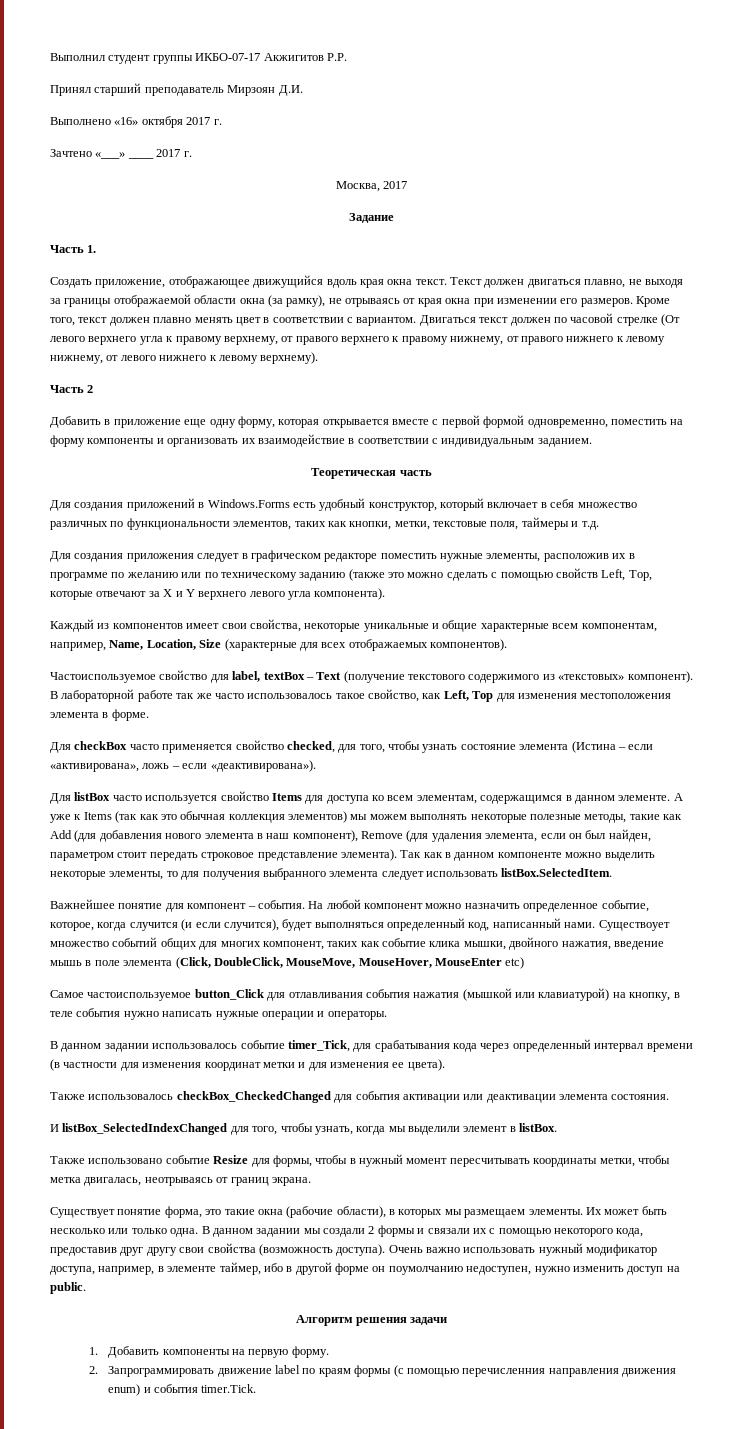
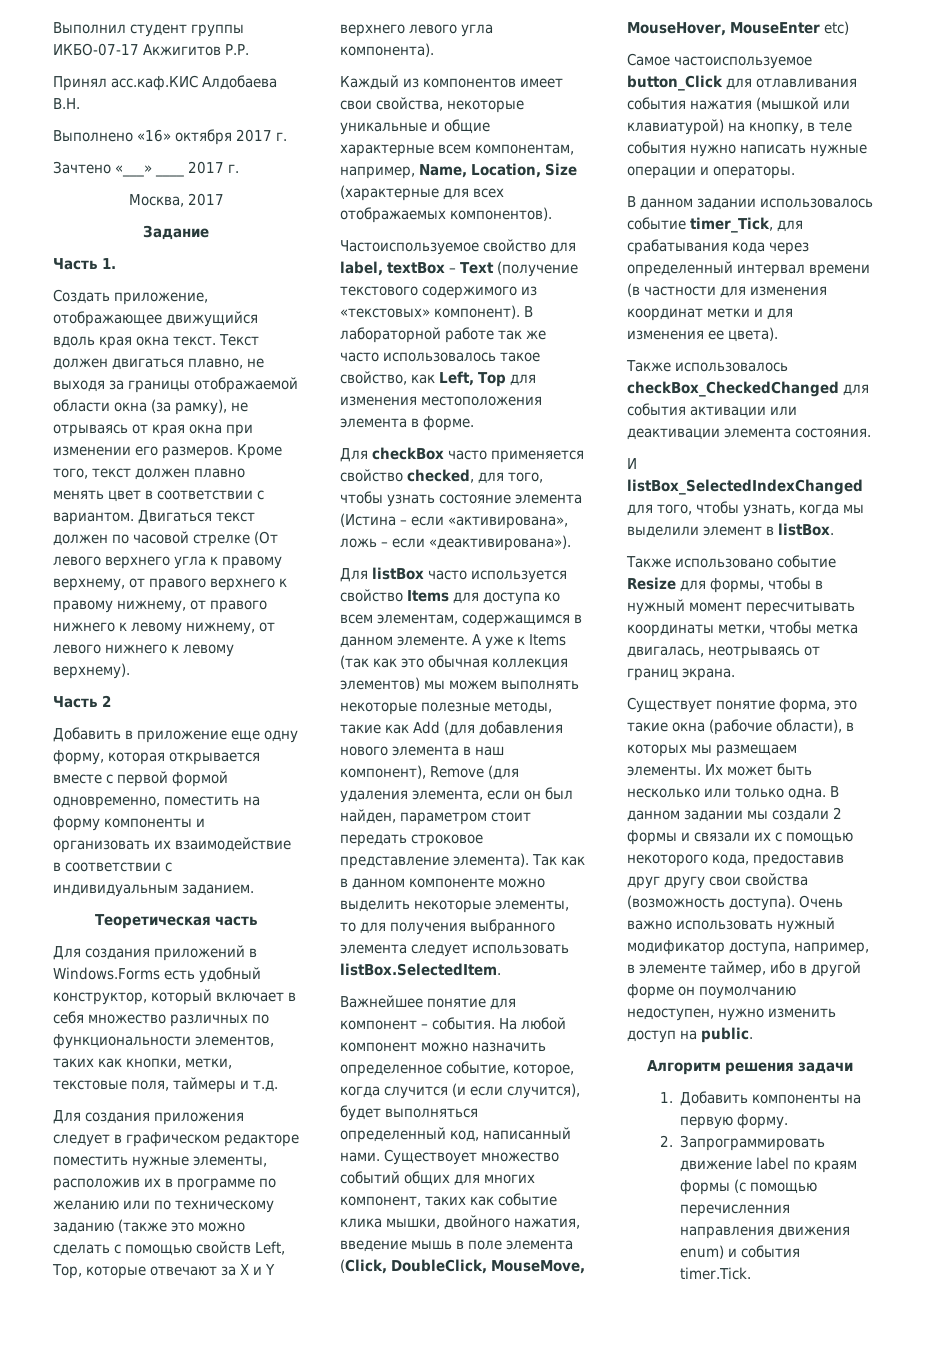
[94,83,303,96] старший преподаватель Мирзоян Д.И. -> [111,75,277,91] [53,98,80,109] асс.каф.КИС Алдобаева В.Н.

